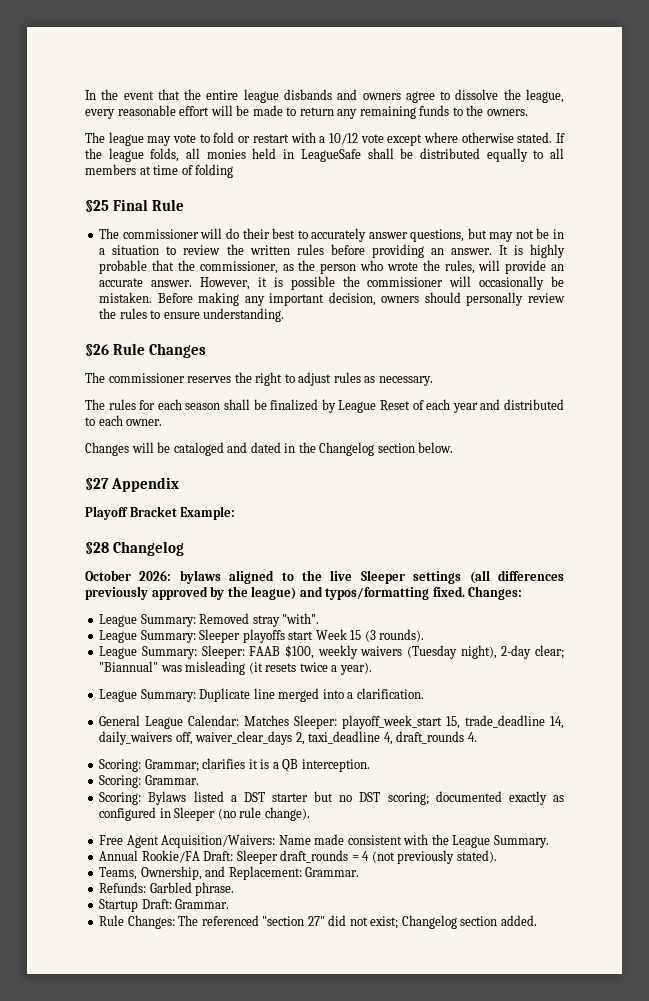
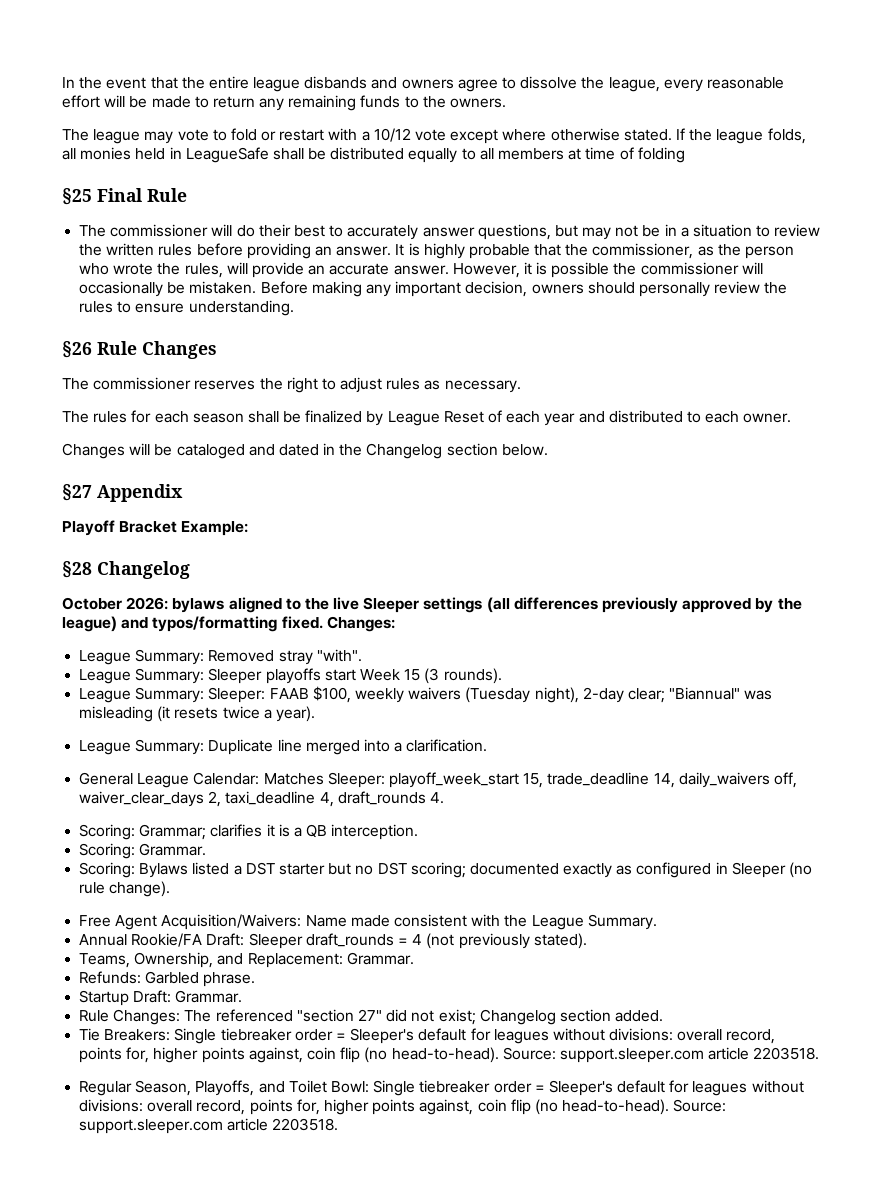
(537, 920) none -> [79,1028,776,1044] [79,1047,820,1063] [79,1080,804,1096] [79,1099,727,1115] [79,1118,339,1134] // Tie Breakers: Single tiebreaker order = Sleeper's default for leagues without divisions: overall record, points for, higher points against, coin flip (no head-to-head). Source: support.sleeper.com article 2203518. // Regular Season, Playoffs, and Toilet Bowl: Single tiebreaker order = Sleeper's default for leagues without divisions: overall record, points for, higher points against, coin flip (no head-to-head). Source: support.sleeper.com article 2203518.

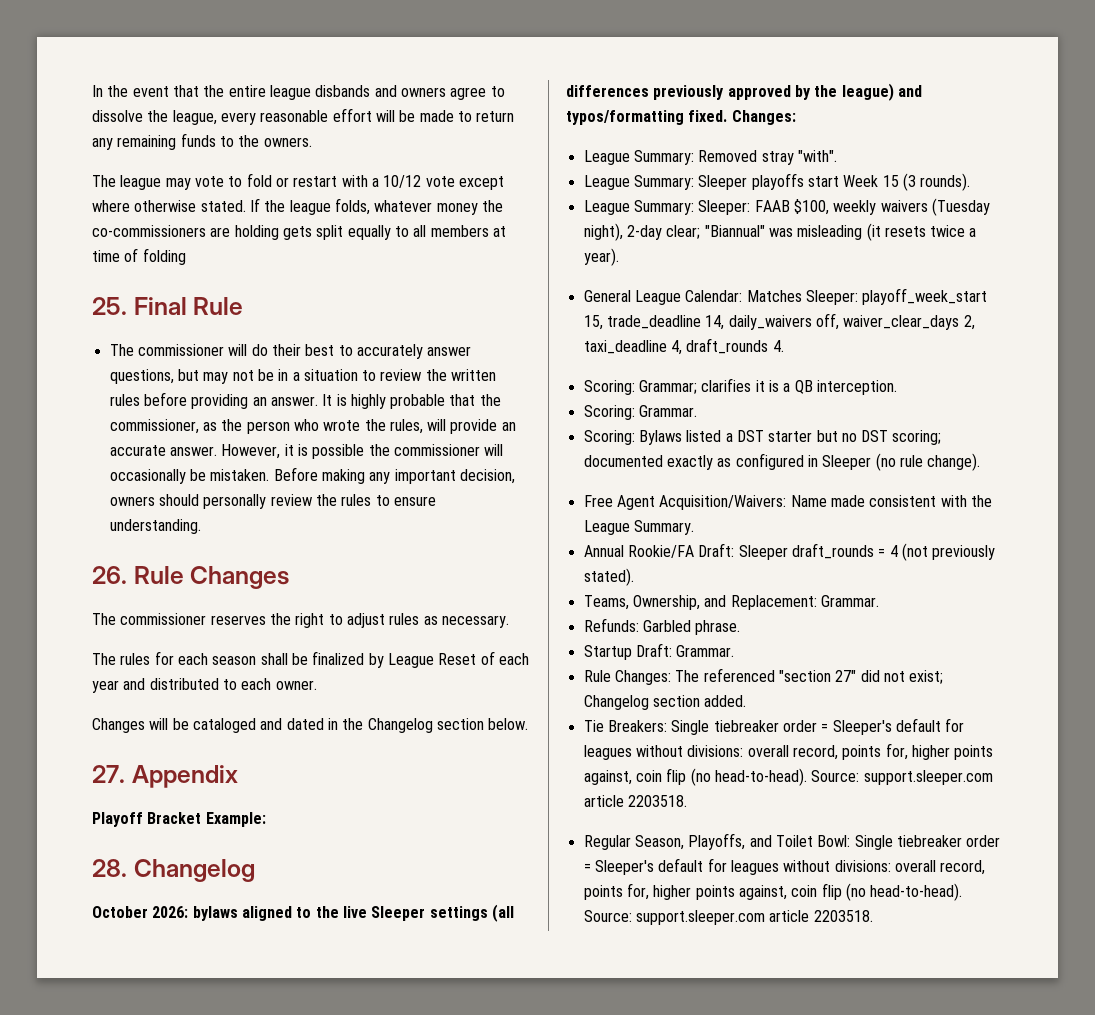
[62,147,405,163] all monies held in LeagueSafe shall be distributed -> [374,200,503,215] [92,225,344,240] whatever money the co-commissioners are holding gets split
[62,188,92,205] §25 -> [92,297,127,315] 25.
[62,341,92,358] §26 -> [92,566,127,584] 26.
[62,484,92,501] §27 -> [92,765,125,783] 27.
[62,561,92,578] §28 -> [92,859,127,877] 28.
[79,739,488,755] // League Summary: Duplicate line merged into a clarification. -> (619, 257) none

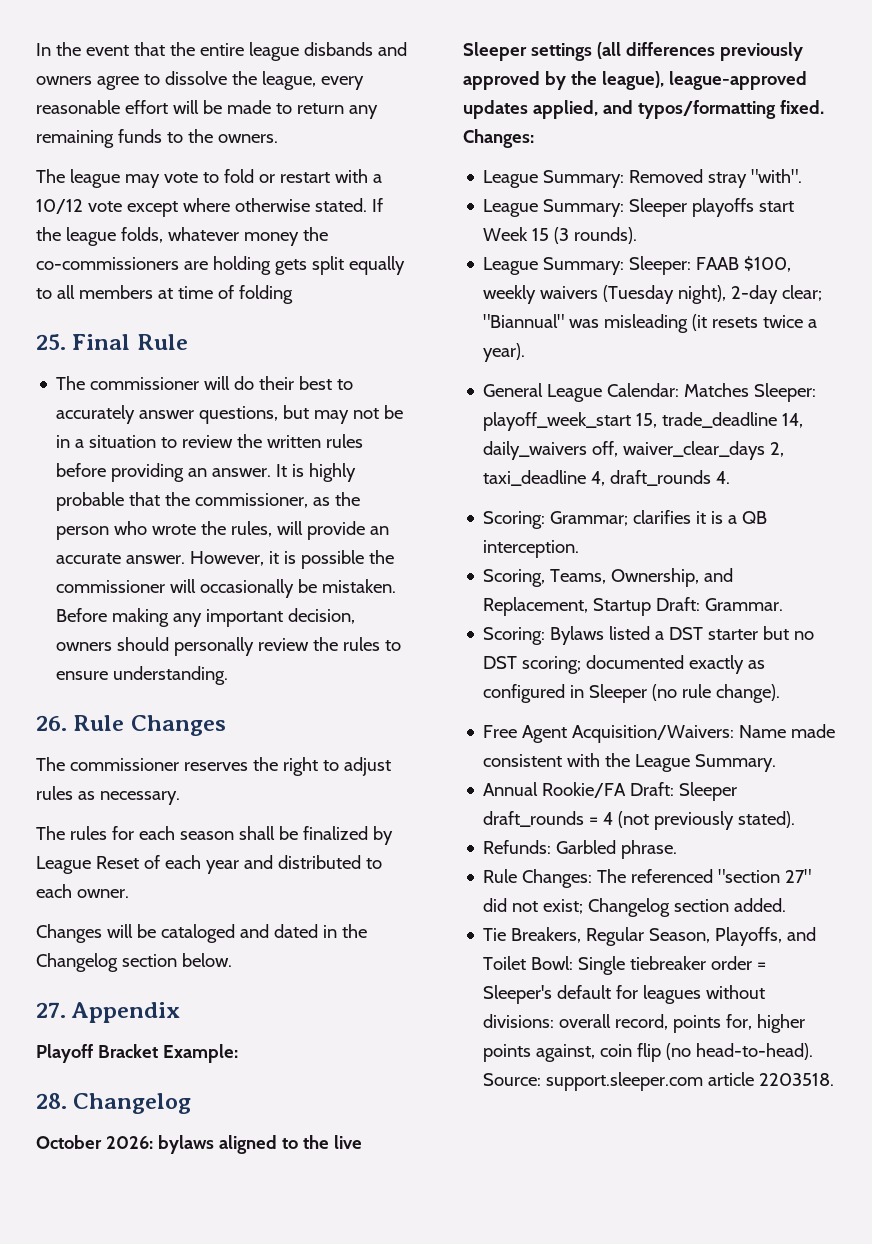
[841,83,894,101] league) -> [601,71,807,90] [463,100,598,119] league), league-approved updates applied,
[583,405,635,420] Scoring: -> [483,568,734,587] [483,597,701,616] Scoring, Teams, Ownership, and Replacement, Startup Draft:
[583,595,879,610] // Teams, Ownership, and Replacement: Grammar. -> (796, 819) none
[583,643,735,660] // Startup Draft: Grammar. -> (678, 849) none
[607,718,965,735] [583,743,994,760] [583,768,993,786] [583,795,687,807] Breakers: Single tiebreaker order = Sleeper's default for leagues without divisions: overall record, points for, higher points against, coin flip (no head-to-head). Source: support.sleeper.com article 2203518. // -> [511,927,582,943] Breakers,

